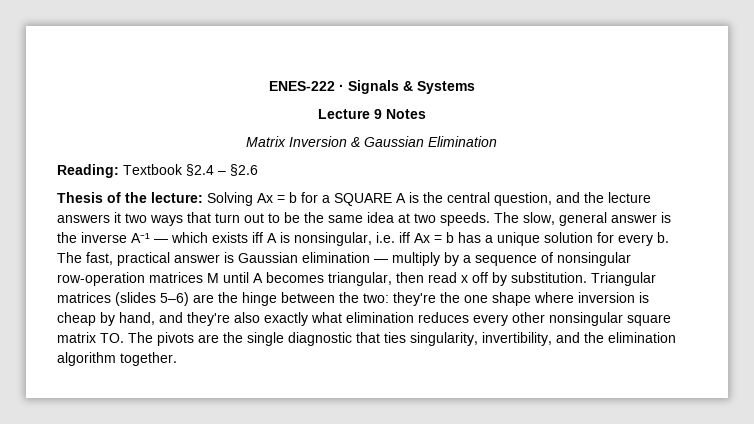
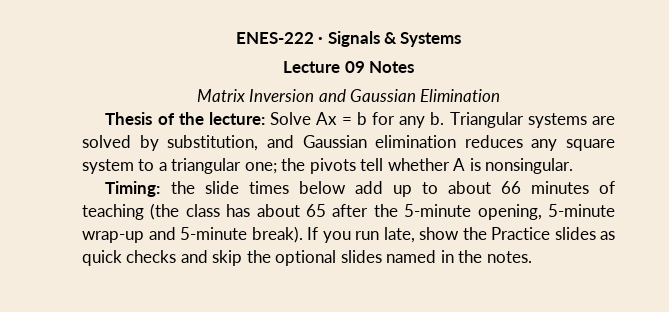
[373,109,382,119] 9 -> [344,61,365,73] 09
[351,137,360,147] & -> [318,89,346,102] and
[57,164,258,178] // Reading: Textbook §2.4 – §2.6 -> (501, 95) none
[207,192,253,206] Solving -> [270,112,312,125] Solve
[322,192,651,206] [57,212,671,226] [57,232,669,246] [57,252,631,266] [57,272,656,286] [57,292,649,306] [57,312,671,326] [57,332,676,346] [57,352,177,366] a SQUARE A is the central question, and the lecture answers it two ways that turn out to be the same idea at two speeds. The slow, general answer is the inverse A⁻¹ — which exists iff A is nonsingular, i.e. iff Ax = b has a unique solution for every b. The fast, practical answer is Gaussian elimination — multiply by a sequence of nonsingular row-operation matrices M until A becomes triangular, then read x off by substitution. Triangular matrices (slides 5–6) are the hinge between the two: they're the one shape where inversion is cheap by hand, and they're also exactly what elimination reduces every other nonsingular square matrix TO. The pivots are the single diagnostic that ties singularity, invertibility, and the elimination algorithm together. -> [399,112,615,128] [82,135,615,151] [82,158,574,174] [105,181,615,197] [82,203,615,220] [82,226,615,243] [82,250,532,266] any b. Triangular systems are solved by substitution, and Gaussian elimination reduces any square system to a triangular one; the pivots tell whether A is nonsingular. // Timing: the slide times below add up to about 66 minutes of teaching (the class has about 65 after the 5-minute opening, 5-minute wrap-up and 5-minute break). If you run late, show the Practice slides as quick checks and skip the optional slides named in the notes.

